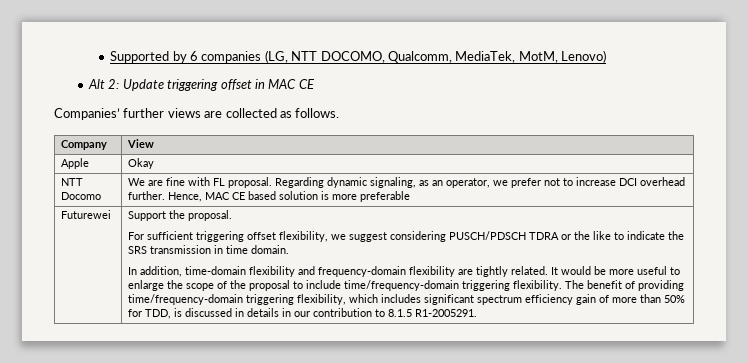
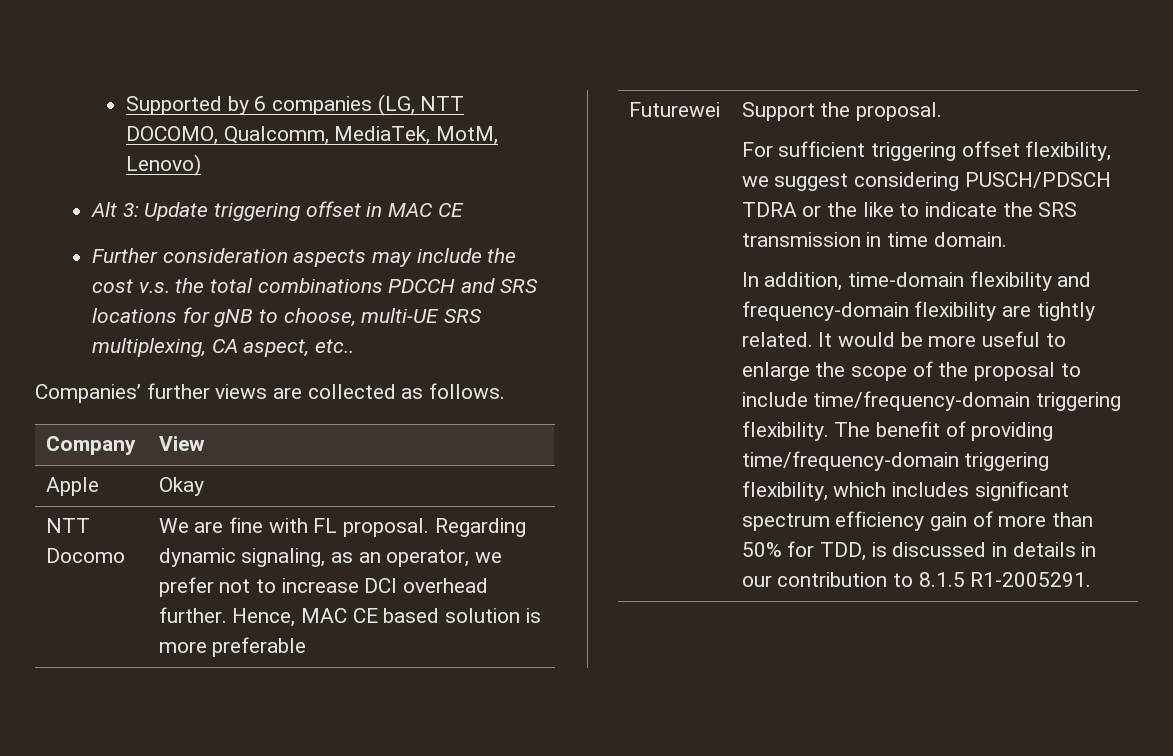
[108,79,120,89] 2: -> [122,203,139,217] 3:
(315, 84) none -> [92,248,517,267] [92,278,538,293] [92,307,483,327] [92,338,355,357] // Further consideration aspects may include the cost v.s. the total combinations PDCCH and SRS locations for gNB to choose, multi-UE SRS multiplexing, CA aspect, etc..

